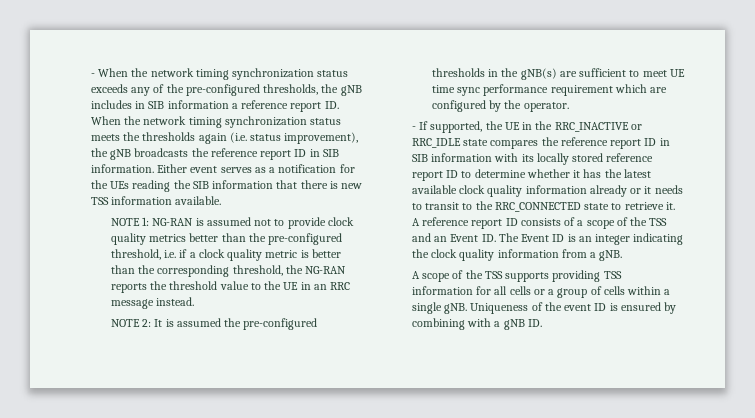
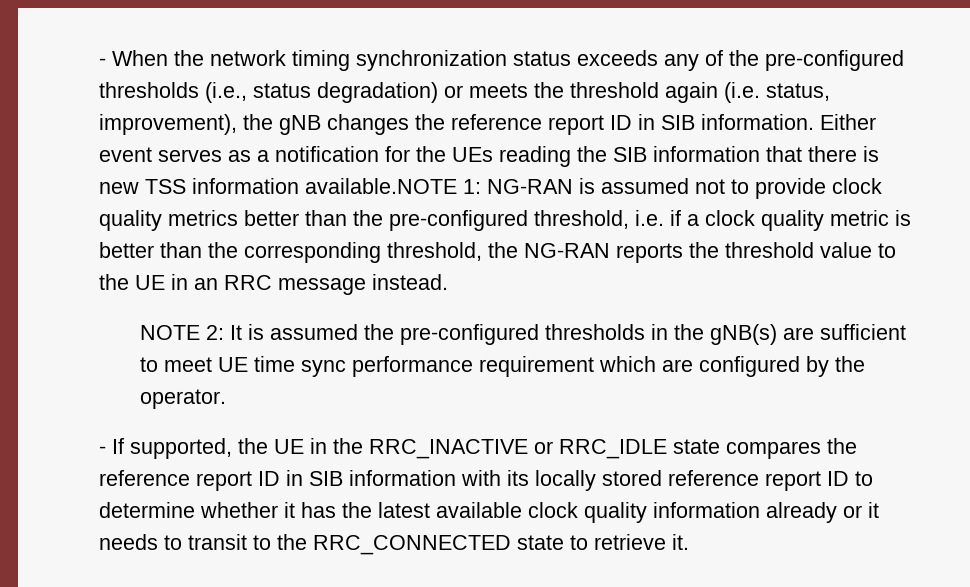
[263,84,362,96] [90,100,339,112] [90,116,342,128] thresholds, the gNB includes in SIB information a reference report ID. When the network timing synchronization status -> [98,82,463,103] thresholds (i.e., status degradation) or
[142,132,196,141] thresholds -> [569,82,659,98] threshold
[250,134,282,141] status -> [765,83,830,101] status,
[134,148,189,157] broadcasts -> [326,114,409,135] changes
[175,196,222,205] [110,218,140,226] available. // NOTE -> [304,178,457,194] available.NOTE
[411,217,668,229] [411,233,684,245] [411,249,623,261] [411,270,622,282] [411,286,671,298] [411,302,677,314] [411,318,542,330] A reference report ID consists of a scope of the TSS and an Event ID. The Event ID is an integer indicating the clock quality information from a gNB. // A scope of the TSS supports providing TSS information for all cells or a group of cells within a single gNB. Uniqueness of the event ID is ensured by combining with a gNB ID. -> (689, 542) none

